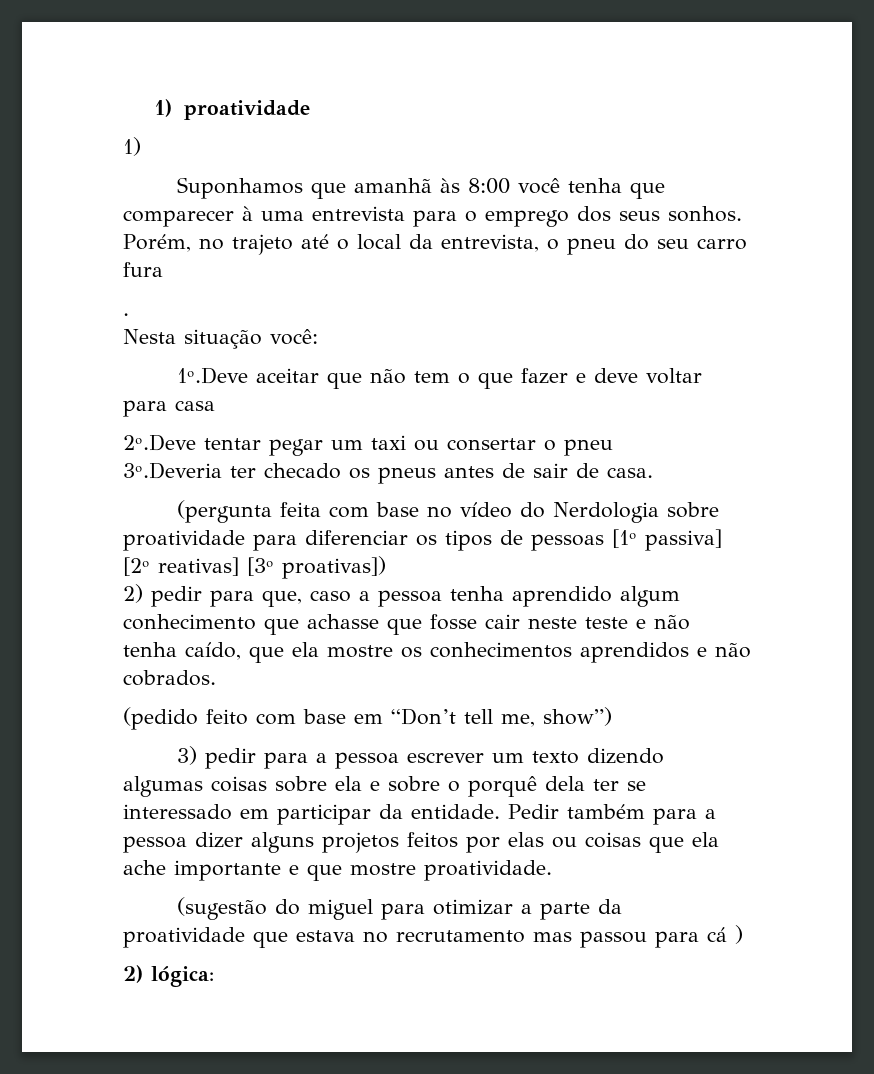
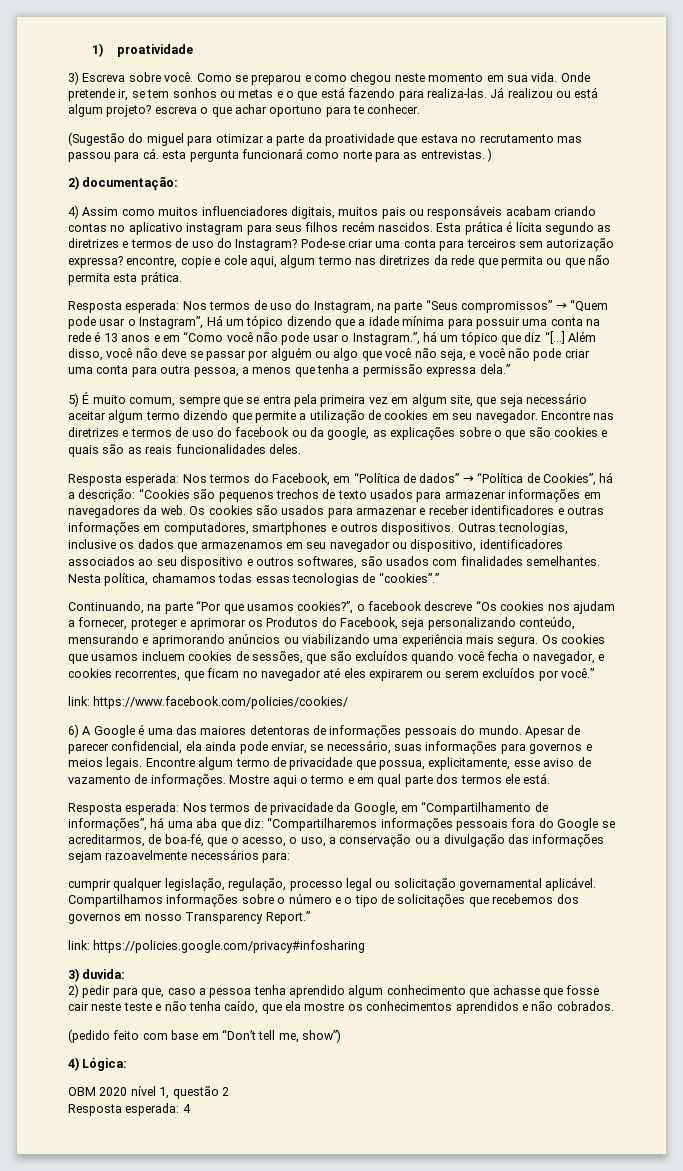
[123,137,141,156] [176,177,665,199] [123,206,742,227] [123,234,747,255] [123,262,163,277] [123,313,129,316] [123,329,318,349] [176,367,702,389] [123,400,215,417] [123,434,613,456] [123,462,653,484] [176,500,719,523] [123,529,722,551] [123,556,386,579] 1) // Suponhamos que amanhã às 8:00 você tenha que comparecer à uma entrevista para o emprego dos seus sonhos. Porém, no trajeto até o local da entrevista, o pneu do seu carro fura // . // Nesta situação você: // 1º.Deve aceitar que não tem o que fazer e deve voltar para casa // 2º.Deve tentar pegar um taxi ou consertar o pneu // 3º.Deveria ter checado os pneus antes de sair de casa. // (pergunta feita com base no vídeo do Nerdologia sobre proatividade para diferenciar os tipos de pessoas [1º passiva] [2º reativas] [3º proativas]) -> [68,71,590,85] [68,87,599,101] [68,104,421,117] [68,132,582,146] [68,148,493,162] [68,176,179,191] [68,205,597,219] [68,221,612,235] [68,238,615,251] [68,255,610,268] [68,271,182,285] [68,299,608,313] [68,315,600,329] [68,331,597,345] [68,347,590,361] [68,364,510,377] [68,392,587,407] [68,410,615,423] [68,427,608,440] [68,444,301,457] [68,472,614,486] [68,488,601,502] [68,505,604,518] [68,522,568,535] [68,539,563,552] [68,556,601,569] [68,572,439,586] [68,600,615,614] [68,617,576,630] [68,634,606,647] [68,651,605,664] [68,667,594,681] [68,696,349,709] [68,724,581,738] [68,740,592,754] [68,757,591,770] [68,773,551,787] [68,801,548,815] [68,817,615,831] [68,833,605,847] [68,849,291,863] [68,877,597,891] [68,894,579,907] [68,911,310,924] [68,940,366,953] [68,968,126,982] 3) Escreva sobre você. Como se preparou e como chegou neste momento em sua vida. Onde pretende ir, se tem sonhos ou metas e o que está fazendo para realiza-las. Já realizou ou está algum projeto? escreva o que achar oportuno para te conhecer. // (Sugestão do miguel para otimizar a parte da proatividade que estava no recrutamento mas passou para cá. esta pergunta funcionará como norte para as entrevistas. ) // 2) documentação: // 4) Assim como muitos influenciadores digitais, muitos pais ou responsáveis acabam criando contas no aplicativo instagram para seus filhos recém nascidos. Esta prática é lícita segundo as diretrizes e termos de uso do Instagram? Pode-se criar uma conta para terceiros sem autorização expressa? encontre, copie e cole aqui, algum termo nas diretrizes da rede que permita ou que não permita esta prática. // Resposta esperada: Nos termos de uso do Instagram, na parte “Seus compromissos” → “Quem pode usar o Instagram”, Há um tópico dizendo que a idade mínima para possuir uma conta na rede é 13 anos e em “Como você não pode usar o Instagram.”, há um tópico que diz “[...] Além disso, você não deve se passar por alguém ou algo que você não seja, e você não pode criar uma conta para outra pessoa, a menos que tenha a permissão expressa dela.” // 5) É muito comum, sempre que se entra pela primeira vez em algum site, que seja necessário aceitar algum termo dizendo que permite a utilização de cookies em seu navegador. Encontre nas diretrizes e termos de uso do facebook ou da google, as explicações sobre o que são cookies e quais são as reais funcionalidades deles. // Resposta esperada: Nos termos do Facebook, em “Política de dados” → “Política de Cookies”, há a descrição: “Cookies são pequenos trechos de texto usados para armazenar informações em navegadores da web. Os cookies são usados para armazenar e receber identificadores e outras informações em computadores, smartphones e outros dispositivos. Outras tecnologias, inclusive os dados que armazenamos em seu navegador ou dispositivo, identificadores associados ao seu dispositivo e outros softwares, são usados com finalidades semelhantes. Nesta política, chamamos todas essas tecnologias de “cookies”.” // Continuando, na parte “Por que usamos cookies?”, o facebook descreve “Os cookies nos ajudam a fornecer, proteger e aprimorar os Produtos do Facebook, seja personalizando conteúdo, mensurando e aprimorando anúncios ou viabilizando uma experiência mais segura. Os cookies que usamos incluem cookies de sessões, que são excluídos quando você fecha o navegador, e cookies recorrentes, que ficam no navegador até eles expirarem ou serem excluídos por você.” // link: https://www.facebook.com/policies/cookies/ // 6) A Google é uma das maiores detentoras de informações pessoais do mundo. Apesar de parecer confidencial, ela ainda pode enviar, se necessário, suas informações para governos e meios legais. Encontre algum termo de privacidade que possua, explicitamente, esse aviso de vazamento de informações. Mostre aqui o termo e em qual parte dos termos ele está. // Resposta esperada: Nos termos de privacidade da Google, em “Compartilhamento de informações”, há uma aba que diz: “Compartilharemos informações pessoais fora do Google se acreditarmos, de boa-fé, que o acesso, o uso, a conservação ou a divulgação das informações sejam razoavelmente necessários para: // cumprir qualquer legislação, regulação, processo legal ou solicitação governamental aplicável. Compartilhamos informações sobre o número e o tipo de solicitações que recebemos dos governos em nosso Transparency Report.” // link: https://policies.google.com/privacy#infosharing // 3) duvida:
[176,746,664,769] [123,776,646,797] [123,804,716,825] [123,832,719,853] [123,860,552,881] [176,897,622,920] [123,925,743,948] [123,965,214,987] 3) pedir para a pessoa escrever um texto dizendo algumas coisas sobre ela e sobre o porquê dela ter se interessado em participar da entidade. Pedir também para a pessoa dizer alguns projetos feitos por elas ou coisas que ela ache importante e que mostre proatividade. // (sugestão do miguel para otimizar a parte da proatividade que estava no recrutamento mas passou para cá ) // 2) lógica: -> [68,1057,128,1071] [68,1086,229,1099] [68,1103,191,1116] 4) Lógica: // OBM 2020 nível 1, questão 2 // Resposta esperada: 4

